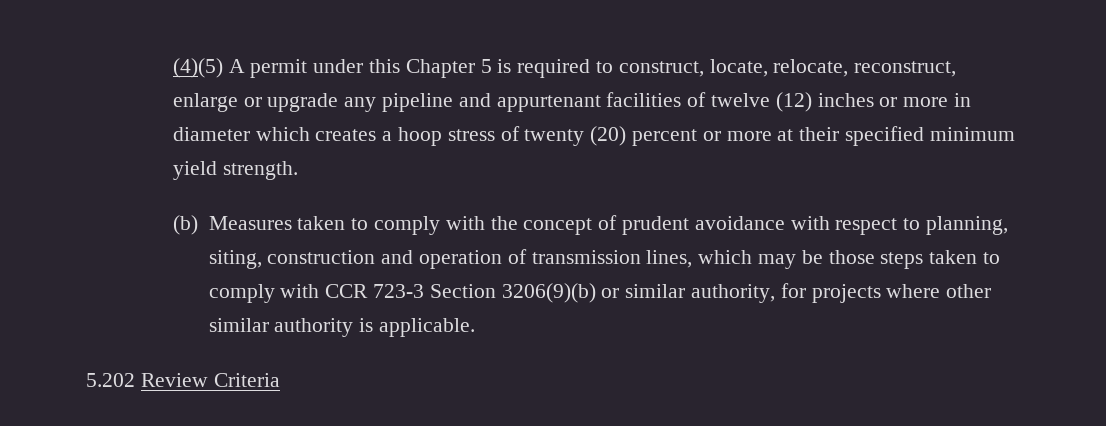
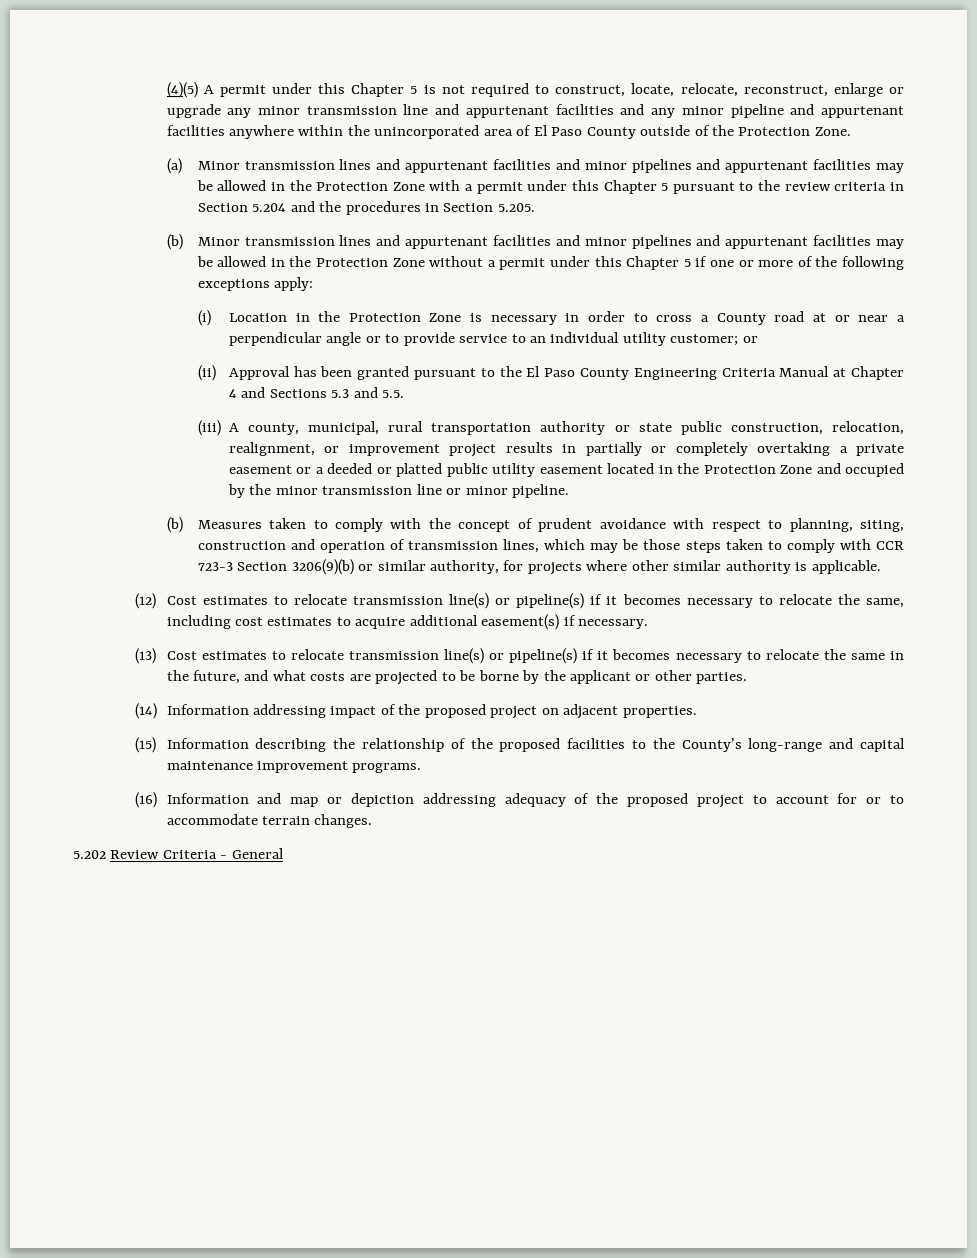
(512, 66) none -> [441,85,465,94] not
[382,92,972,112] [172,126,1015,146] [172,161,298,180] pipeline and appurtenant facilities of twelve (12) inches or more in diameter which creates a hoop stress of twenty (20) percent or more at their specified minimum yield strength. -> [257,104,904,118] [166,125,851,139] [166,158,904,174] [196,180,904,194] [197,201,535,215] [166,234,904,250] [196,256,904,270] [197,277,314,291] [197,310,906,326] [228,332,758,346] [197,365,904,381] [228,387,405,398] [197,420,904,436] [228,442,905,457] [228,463,905,477] [227,484,570,498] minor transmission line and appurtenant facilities and any minor pipeline and appurtenant facilities anywhere within the unincorporated area of El Paso County outside of the Protection Zone. // (a) Minor transmission lines and appurtenant facilities and minor pipelines and appurtenant facilities may be allowed in the Protection Zone with a permit under this Chapter 5 pursuant to the review criteria in Section 5.204 and the procedures in Section 5.205. // (b) Minor transmission lines and appurtenant facilities and minor pipelines and appurtenant facilities may be allowed in the Protection Zone without a permit under this Chapter 5 if one or more of the following exceptions apply: // (i) Location in the Protection Zone is necessary in order to cross a County road at or near a perpendicular angle or to provide service to an individual utility customer; or // (ii) Approval has been granted pursuant to the El Paso County Engineering Criteria Manual at Chapter 4 and Sections 5.3 and 5.5. // (iii) A county, municipal, rural transportation authority or state public construction, relocation, realignment, or improvement project results in partially or completely overtaking a private easement or a deeded or platted public utility easement located in the Protection Zone and occupied by the minor transmission line or minor pipeline.
(475, 327) none -> [135,593,905,609] [166,614,649,630] [135,648,905,664] [166,670,748,685] [135,703,697,719] [135,737,906,753] [166,761,422,773] [135,792,904,808] [166,814,373,828] // (12) Cost estimates to relocate transmission line(s) or pipeline(s) if it becomes necessary to relocate the same, including cost estimates to acquire additional easement(s) if necessary. // (13) Cost estimates to relocate transmission line(s) or pipeline(s) if it becomes necessary to relocate the same in the future, and what costs are projected to be borne by the applicant or other parties. // (14) Information addressing impact of the proposed project on adjacent properties. // (15) Information describing the relationship of the proposed facilities to the County’s long-range and capital maintenance improvement programs. // (16) Information and map or depiction addressing adequacy of the proposed project to account for or to accommodate terrain changes.
(280, 380) none -> [220,848,284,859] - General

